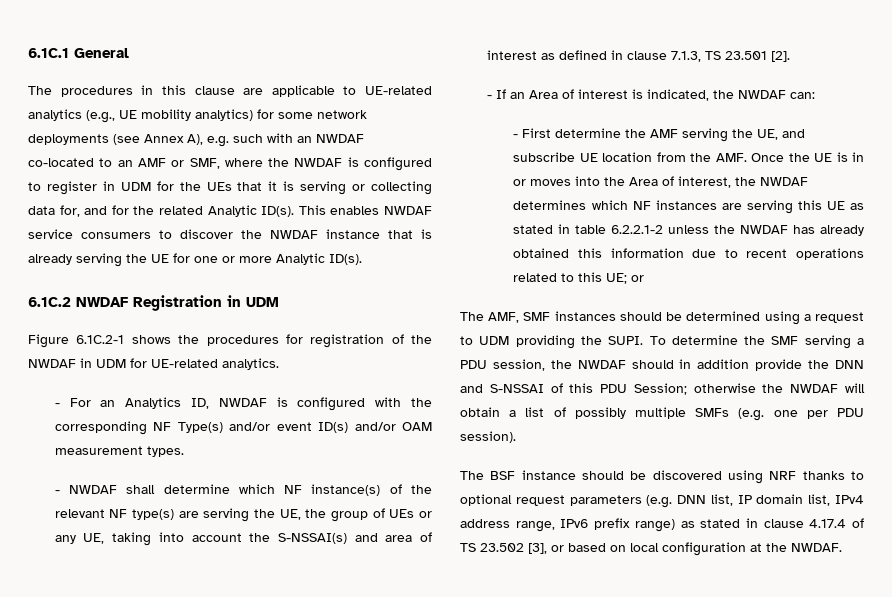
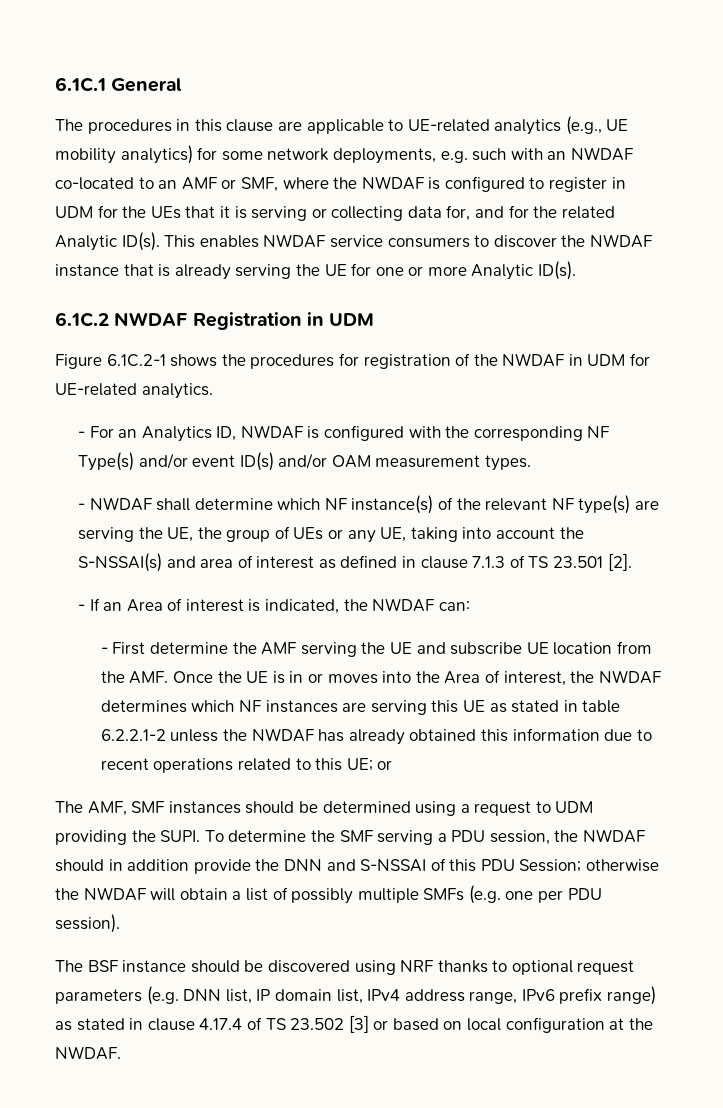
[28,134,203,145] deployments (see Annex A), -> [332,148,436,164] deployments,
[670,51,701,62] 7.1.3, -> [472,555,525,568] 7.1.3 of
[757,129,779,140] UE, -> [389,642,412,654] UE
[528,543,547,554] [3], -> [348,1015,369,1033] [3]

